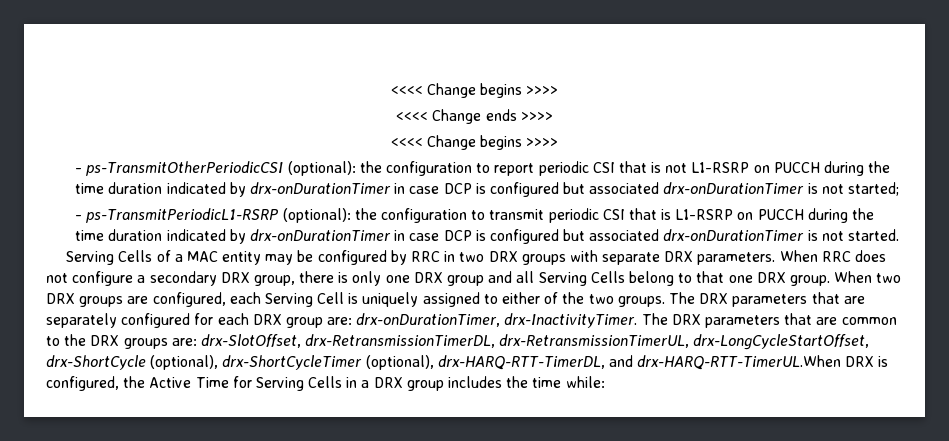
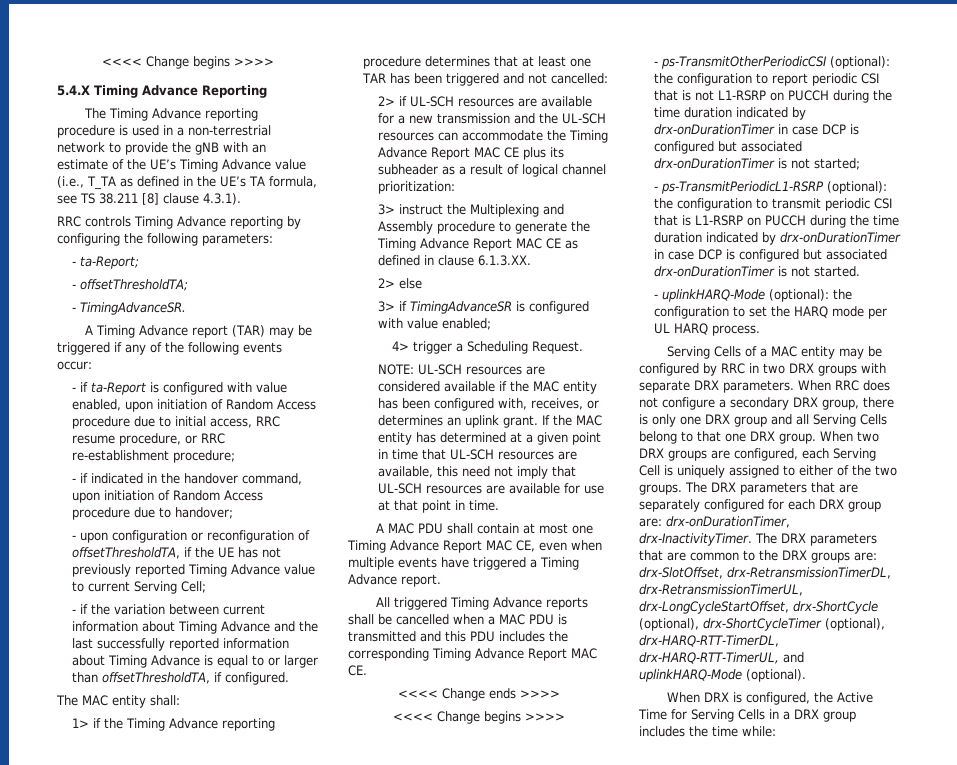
[390,83,559,98] <<<< Change begins >>>> -> [101,56,274,69] [57,85,267,98] [83,108,258,121] [57,125,271,138] [57,142,266,155] [57,159,306,172] [57,176,317,190] [57,193,241,205] [57,216,301,229] [57,233,273,246] [71,256,139,269] [71,279,188,291] [71,302,186,315] [84,325,312,338] [57,342,282,355] [57,361,92,370] [71,382,287,395] [71,399,316,412] [71,416,280,429] [71,433,225,446] [71,450,235,463] [71,473,302,485] [71,490,263,503] [71,507,233,520] [71,530,310,543] [71,547,281,559] [71,564,315,577] [71,581,206,594] [71,604,265,615] [71,621,318,634] [71,638,289,651] [71,655,318,668] [71,672,289,685] [56,695,180,708] [71,718,275,731] [362,56,591,69] [361,73,608,86] [377,96,592,107] [377,113,606,124] [377,130,608,143] [377,147,564,160] [377,164,606,177] [377,181,455,194] [377,204,564,217] [377,221,590,234] [376,238,578,251] [377,255,531,266] [377,278,422,289] [377,301,589,314] [377,318,491,330] [392,341,584,354] [377,364,545,375] [377,381,597,394] [377,398,599,411] [377,415,602,428] [377,432,601,445] [377,449,577,460] [377,466,576,479] [377,483,604,494] [377,500,499,513] [375,523,593,534] [347,540,602,553] [348,557,579,570] [348,574,441,587] [375,597,588,610] [348,614,567,625] [348,631,568,642] [348,648,597,661] [348,665,367,676] <<<< Change begins >>>> // 5.4.X Timing Advance Reporting // The Timing Advance reporting procedure is used in a non-terrestrial network to provide the gNB with an estimate of the UE’s Timing Advance value (i.e., T_TA as defined in the UE’s TA formula, see TS 38.211 [8] clause 4.3.1). // RRC controls Timing Advance reporting by configuring the following parameters: // - ta-Report; // - offsetThresholdTA; // - TimingAdvanceSR. // A Timing Advance report (TAR) may be triggered if any of the following events occur: // - if ta-Report is configured with value enabled, upon initiation of Random Access procedure due to initial access, RRC resume procedure, or RRC re-establishment procedure; // - if indicated in the handover command, upon initiation of Random Access procedure due to handover; // - upon configuration or reconfiguration of offsetThresholdTA, if the UE has not previously reported Timing Advance value to current Serving Cell; // - if the variation between current information about Timing Advance and the last successfully reported information about Timing Advance is equal to or larger than offsetThresholdTA, if configured. // The MAC entity shall: // 1> if the Timing Advance reporting procedure determines that at least one TAR has been triggered and not cancelled: // 2> if UL-SCH resources are available for a new transmission and the UL-SCH resources can accommodate the Timing Advance Report MAC CE plus its subheader as a result of logical channel prioritization: // 3> instruct the Multiplexing and Assembly procedure to generate the Timing Advance Report MAC CE as defined in clause 6.1.3.XX. // 2> else // 3> if TimingAdvanceSR is configured with value enabled; // 4> trigger a Scheduling Request. // NOTE: UL-SCH resources are considered available if the MAC entity has been configured with, receives, or determines an uplink grant. If the MAC entity has determined at a given point in time that UL-SCH resources are available, this need not imply that UL-SCH resources are available for use at that point in time. // A MAC PDU shall contain at most one Timing Advance Report MAC CE, even when multiple events have triggered a Timing Advance report. // All triggered Timing Advance reports shall be cancelled when a MAC PDU is transmitted and this PDU includes the corresponding Timing Advance Report MAC CE.
(900, 235) none -> [653,289,852,302] [653,306,887,319] [653,323,760,336] // - uplinkHARQ-Mode (optional): the configuration to set the HARQ mode per UL HARQ process.
[608,355,842,370] and drx-HARQ-RTT-TimerUL.When -> [639,652,804,664] [639,669,806,682] [666,692,700,703] drx-HARQ-RTT-TimerUL, and uplinkHARQ-Mode (optional). // When

